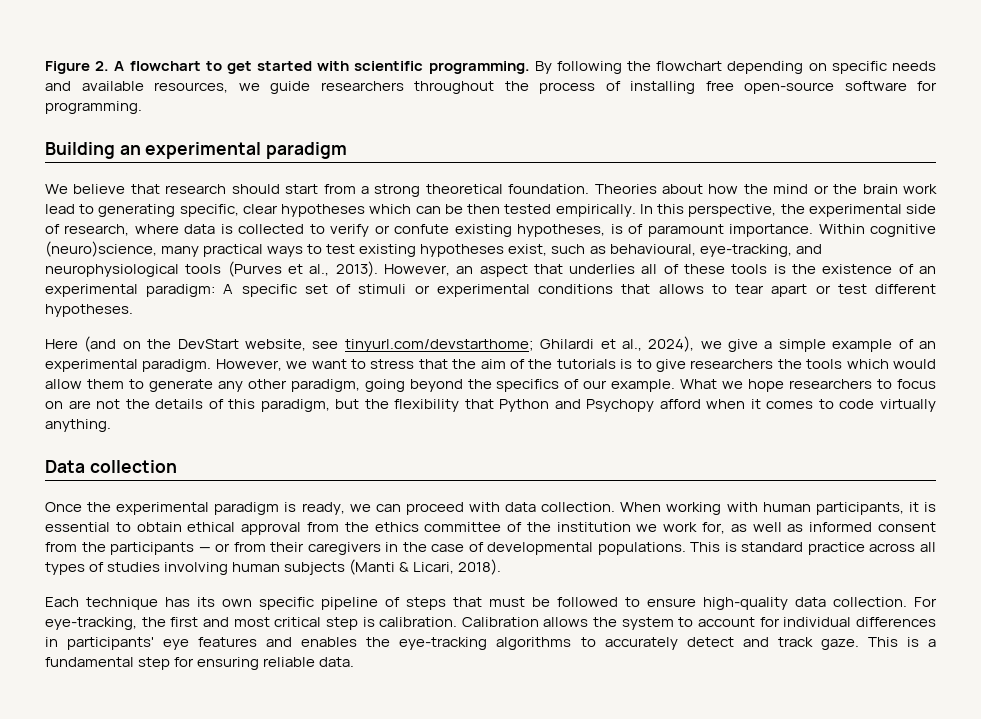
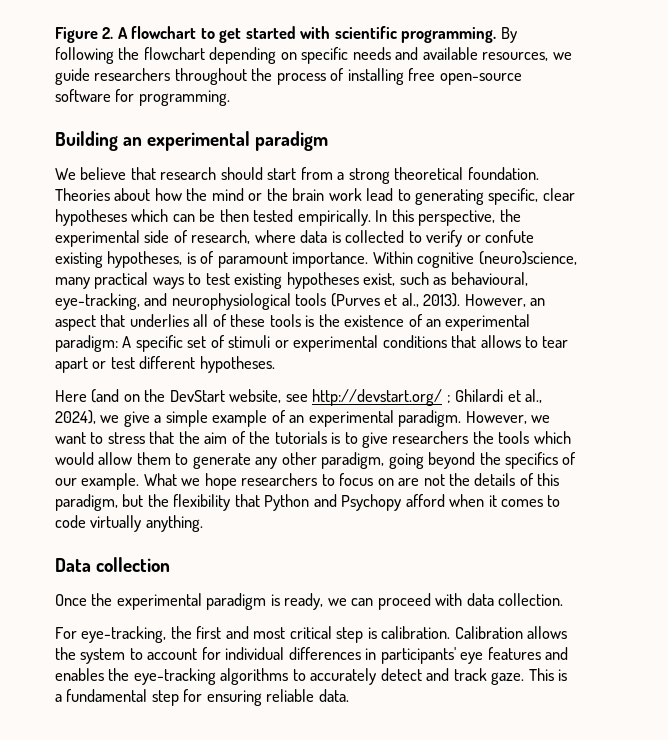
[344,339,534,352] tinyurl.com/devstarthome; -> [312,389,451,406] http://devstart.org/ ;
[620,502,936,515] [45,522,936,535] [45,542,936,555] [45,559,502,575] [45,597,907,610] When working with human participants, it is essential to obtain ethical approval from the ethics committee of the institution we work for, as well as informed consent from the participants — or from their caregivers in the case of developmental populations. This is standard practice across all types of studies involving human subjects (Manti & Licari, 2018). // Each technique has its own specific pipeline of steps that must be followed to ensure high-quality data collection. -> (564, 599) //

